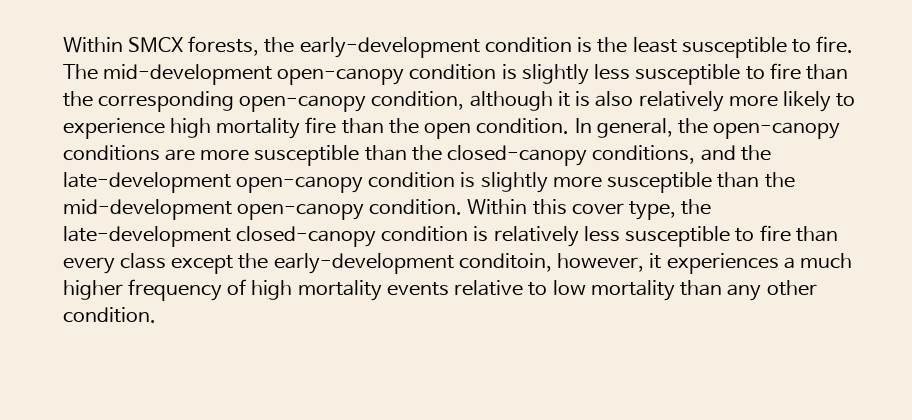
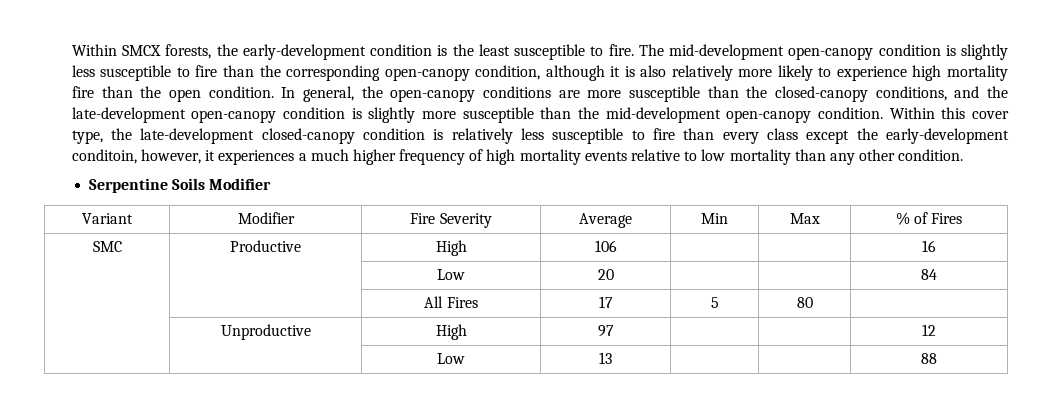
(156, 315) none -> [88,178,272,193] [82,213,133,224] [237,212,295,224] [410,213,492,228] [579,213,632,228] [701,213,728,224] [789,213,820,224] [895,212,963,225] [92,241,122,252] [230,240,301,252] [435,240,467,256] [594,240,617,252] [922,240,936,252] [437,269,465,280] [597,269,614,280] [921,269,937,280] [424,296,478,308] [598,296,613,308] [710,297,719,308] [796,297,813,308] [220,324,311,340] [435,324,467,340] [597,325,614,337] [922,324,936,336] [437,353,465,364] [599,352,612,364] [921,353,937,364] // Serpentine Soils Modifier // Variant | Modifier | Fire Severity | Average | Min | Max | % of Fires // SMC | Productive | High | 106 | | | 16 // | | Low | 20 | | | 84 // | | All Fires | 17 | 5 | 80 | // | Unproductive | High | 97 | | | 12 // | | Low | 13 | | | 88

